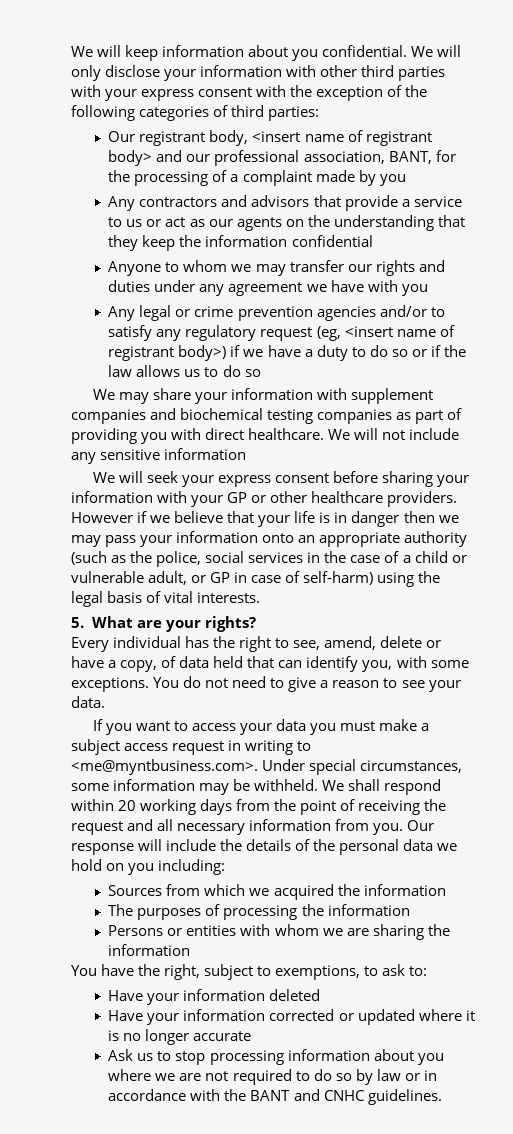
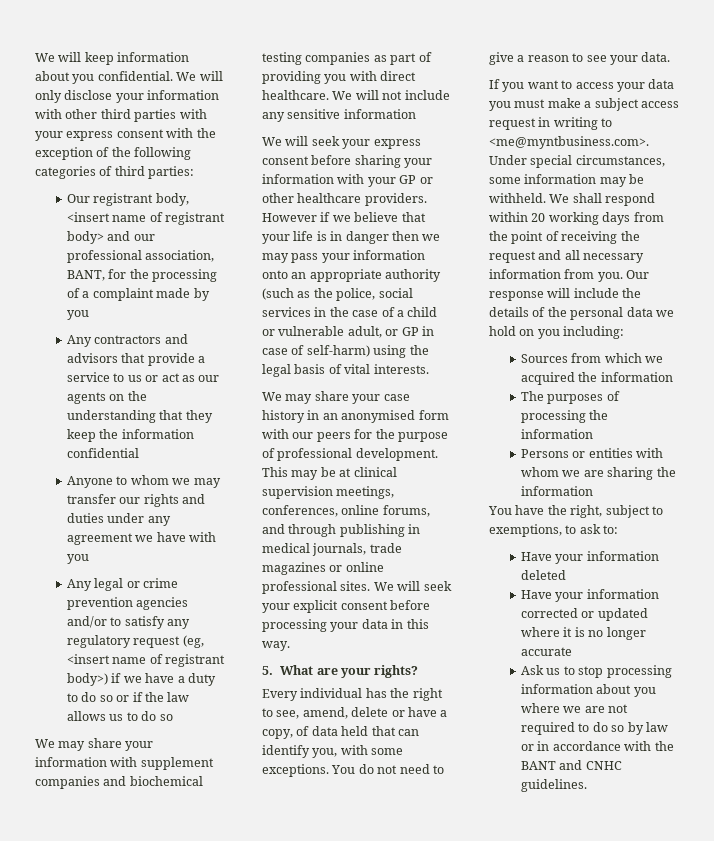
(261, 597) none -> [262,391,410,404] [262,410,449,423] [262,429,448,442] [262,448,438,461] [262,467,397,480] [262,486,395,499] [262,505,430,517] [262,524,421,537] [262,543,402,556] [262,562,384,575] [262,581,452,594] [262,600,431,613] [262,619,429,632] [262,641,290,651] // We may share your case history in an anonymised form with our peers for the purpose of professional development. This may be at clinical supervision meetings, conferences, online forums, and through publishing in medical journals, trade magazines or online professional sites. We will seek your explicit consent before processing your data in this way.

